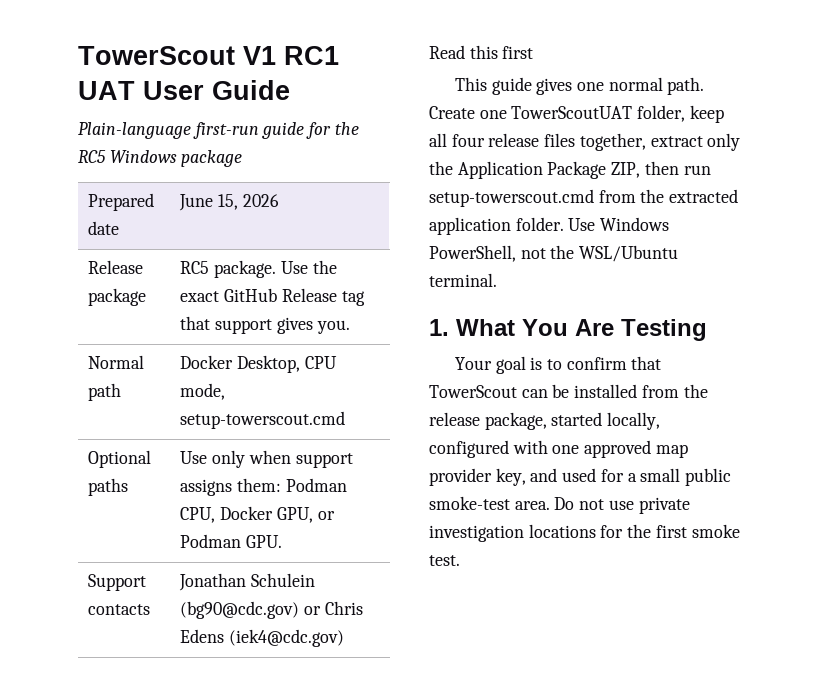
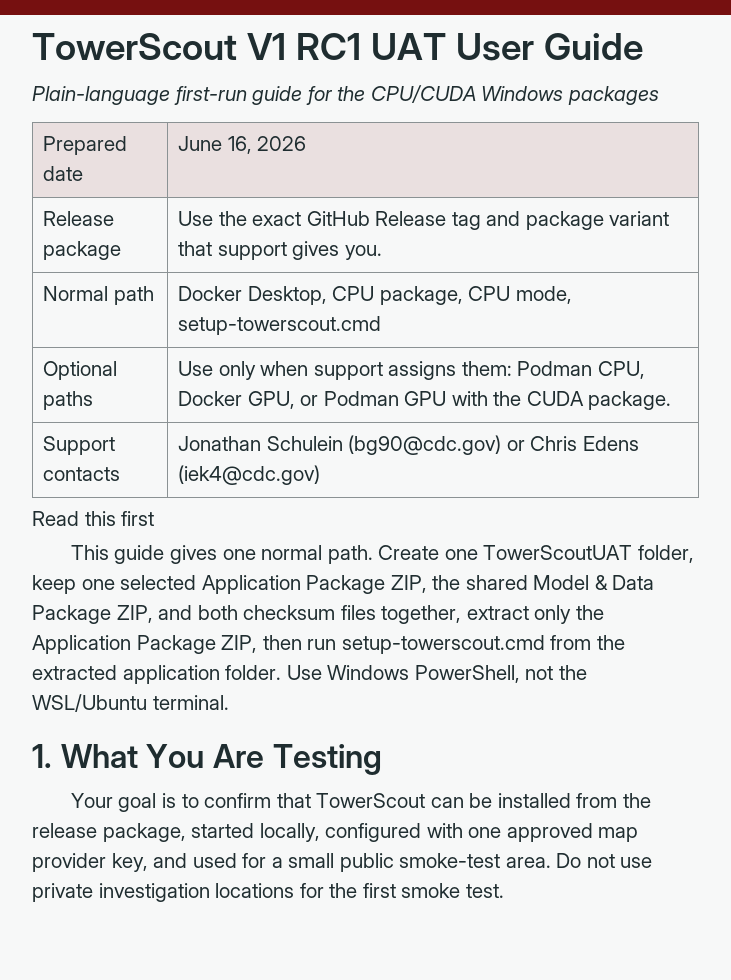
[78,150,243,167] RC5 Windows package -> [370,85,659,105] CPU/CUDA Windows packages
[218,194,239,210] 15, -> [227,136,252,154] 16,
[180,260,277,278] RC5 package. -> (122, 250) none
(365, 298) none -> [486,211,670,230] and package variant
(337, 362) none -> [379,286,511,305] package, CPU
[246,535,283,548] GPU. -> [404,391,672,410] GPU with the CUDA package.
[429,133,540,147] all four release -> [81,575,655,594] [32,605,336,624] one selected Application Package ZIP, the shared Model & Data Package ZIP, and both checksum

